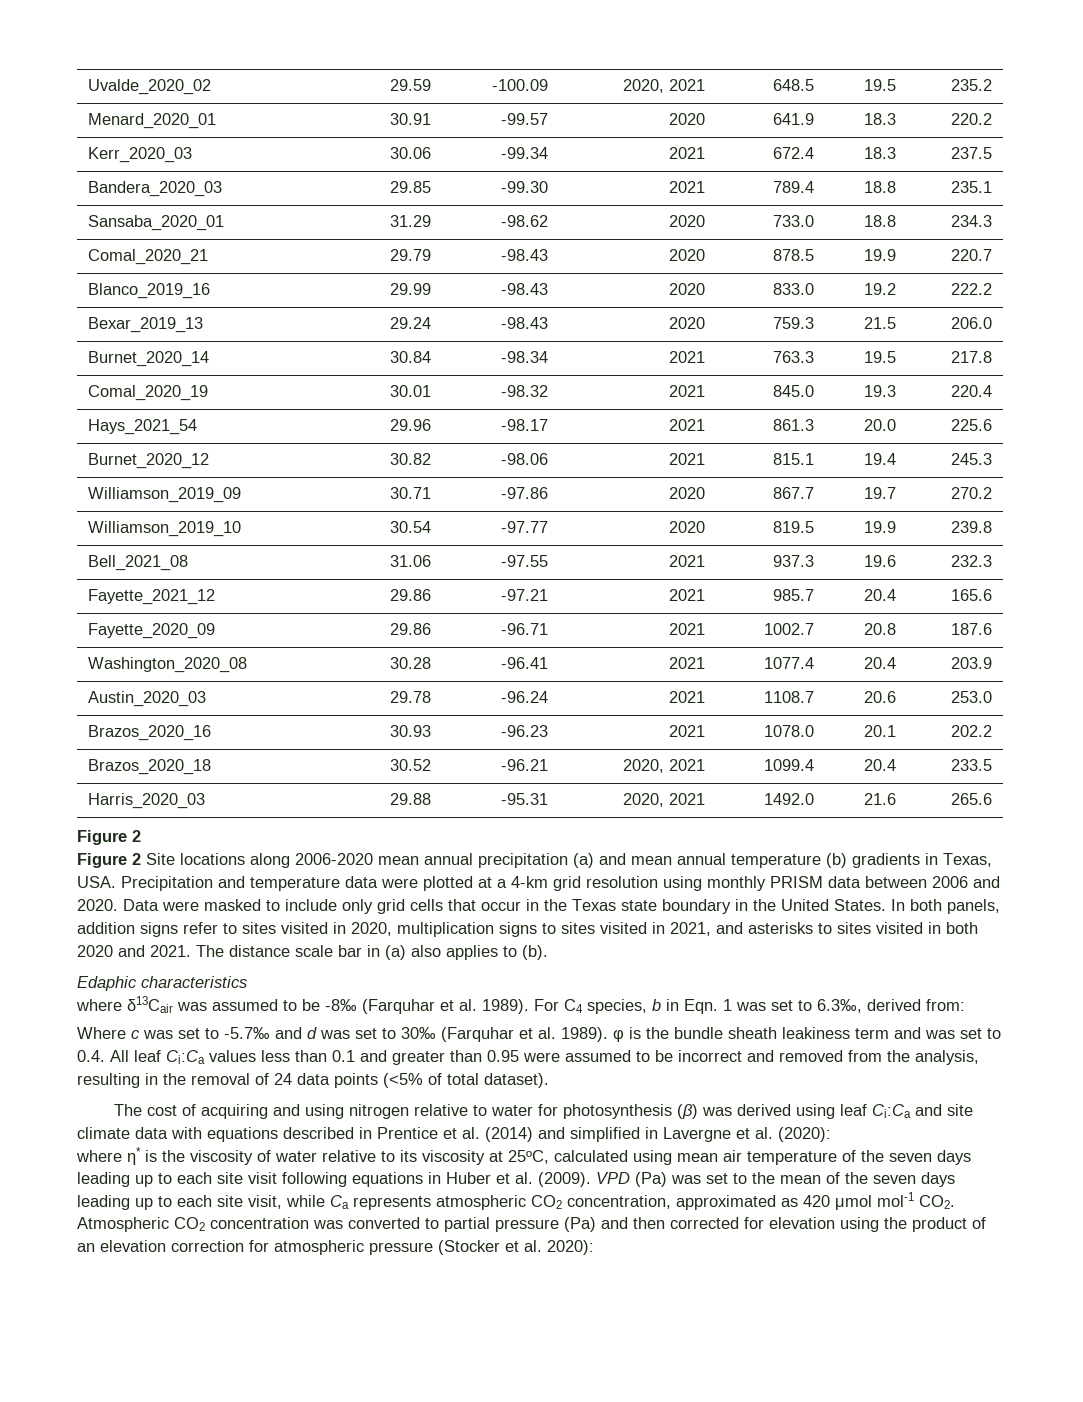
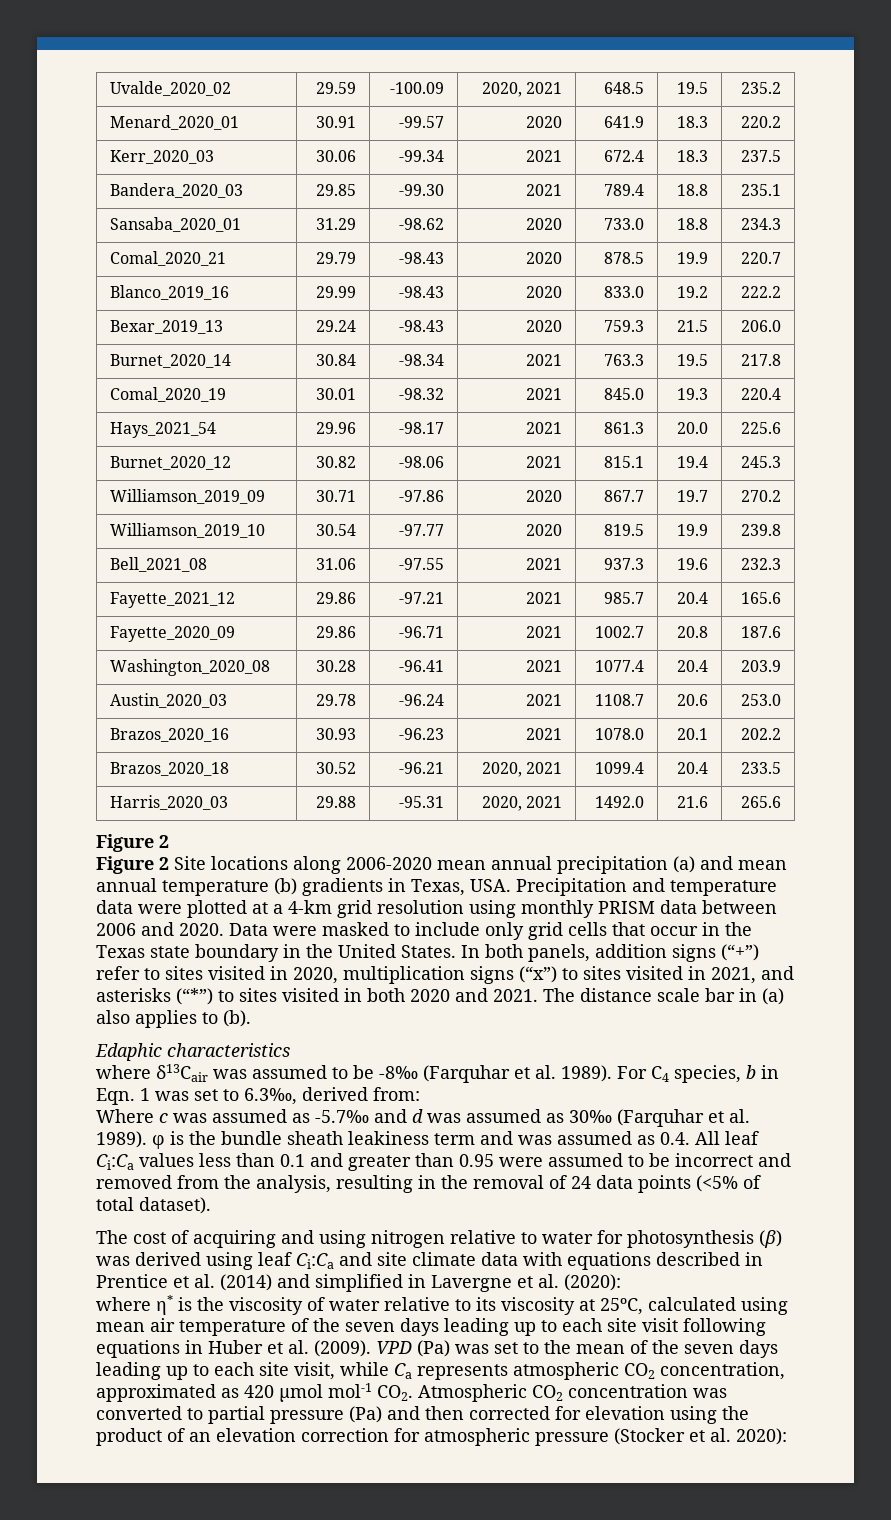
(178, 929) none -> [721,944,759,961] (“+”)
(537, 929) none -> [519,966,557,983] (“x”)
(813, 928) none -> [176,988,213,1005] (“*”)
[178,1028,219,1039] set to -> [212,1109,310,1123] assumed as
[355,1028,396,1039] set to -> [466,1109,564,1123] assumed as
[960,1028,1001,1039] set to -> [557,1131,655,1145] assumed as

